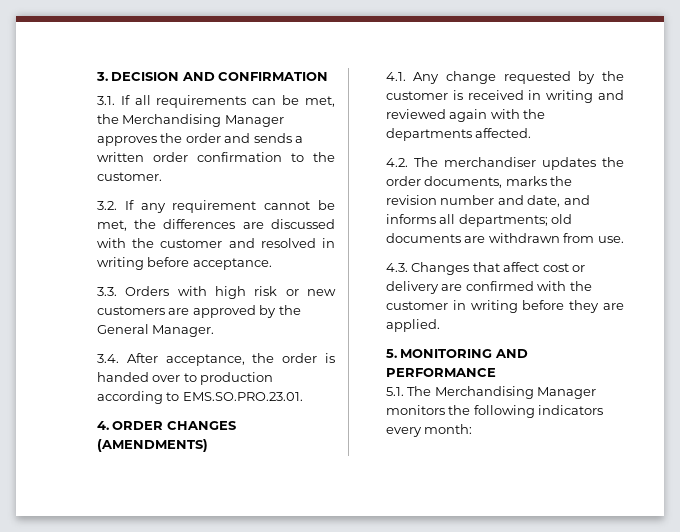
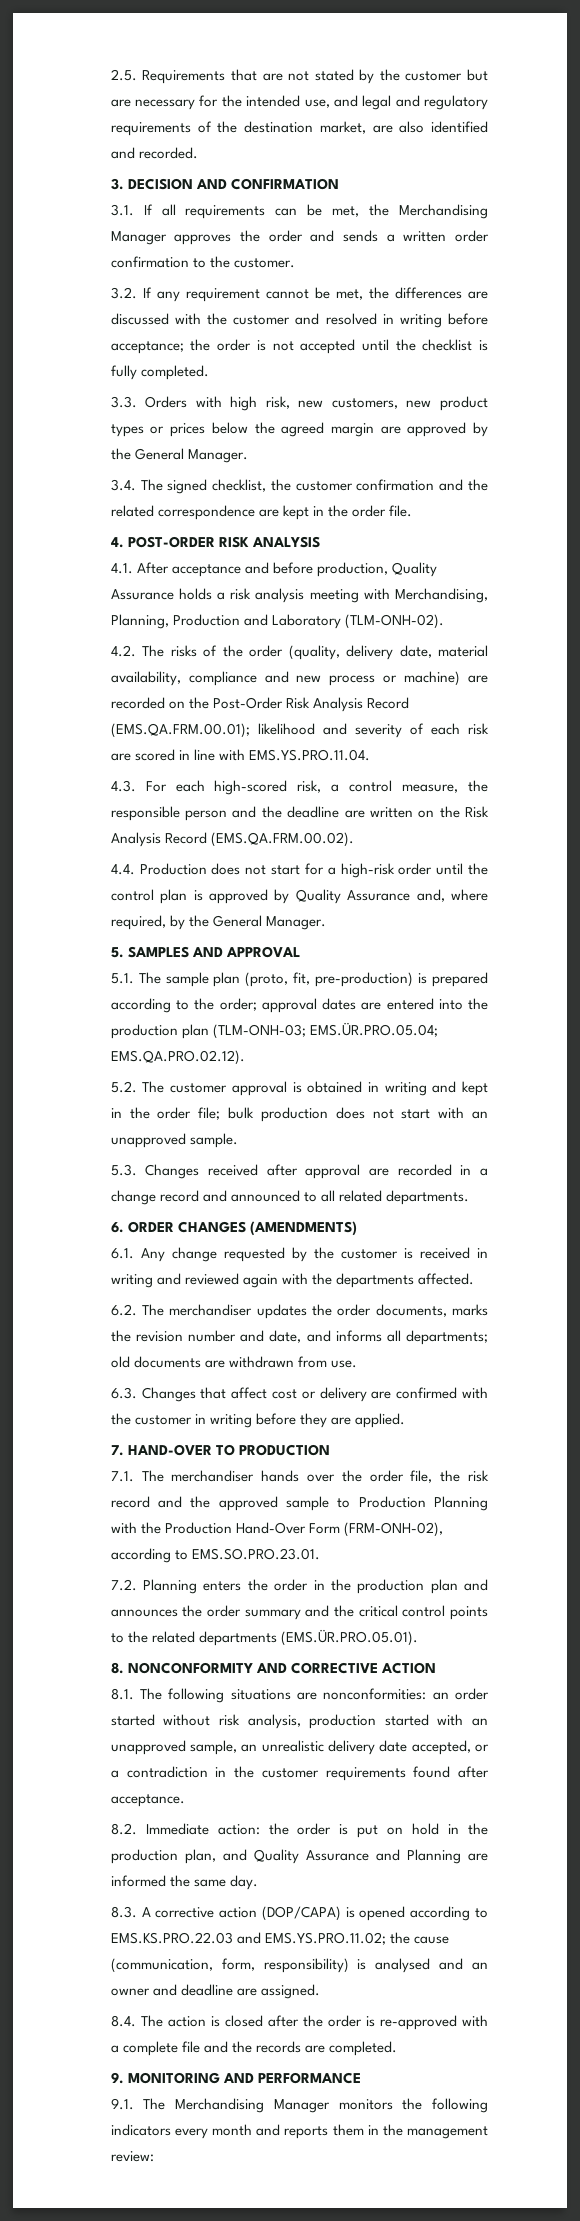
(95, 76) none -> [110,69,489,84] [110,95,489,110] [110,121,489,136] [110,147,198,159] 2.5. Requirements that are not stated by the customer but are necessary for the intended use, and legal and regulatory requirements of the destination market, are also identified and recorded. //
[192,258,272,270] [96,286,336,299] [96,306,165,315] acceptance. // 3.3. Orders with high risk or new customers -> [110,339,488,354] [110,365,209,380] [110,396,488,411] [110,422,374,437] acceptance; the order is not accepted until the checklist is fully completed. // 3.3. Orders with high risk, new customers, new product types or prices below the agreed margin
[126,353,335,366] [96,372,274,385] [96,391,303,404] [96,421,109,430] After acceptance, the order is handed over to production according to EMS.SO.PRO.23.01. // 4. -> [140,479,488,494] [110,505,413,520] [110,536,320,548] [110,562,438,577] [110,588,489,603] [110,614,444,629] [110,645,488,660] [110,671,488,686] [110,697,410,712] [110,723,489,738] [110,749,371,761] [110,780,488,795] [110,806,490,821] [110,832,354,847] [110,863,488,878] [110,889,488,904] [110,915,326,930] [110,946,300,958] [110,972,488,987] [110,998,488,1013] [110,1022,438,1039] [110,1050,245,1065] [110,1081,488,1096] [110,1107,488,1122] [110,1133,238,1148] [110,1164,488,1179] [110,1190,470,1205] [110,1222,124,1233] The signed checklist, the customer confirmation and the related correspondence are kept in the order file. // 4. POST-ORDER RISK ANALYSIS // 4.1. After acceptance and before production, Quality Assurance holds a risk analysis meeting with Merchandising, Planning, Production and Laboratory (TLM-ONH-02). // 4.2. The risks of the order (quality, delivery date, material availability, compliance and new process or machine) are recorded on the Post-Order Risk Analysis Record (EMS.QA.FRM.00.01); likelihood and severity of each risk are scored in line with EMS.YS.PRO.11.04. // 4.3. For each high-scored risk, a control measure, the responsible person and the deadline are written on the Risk Analysis Record (EMS.QA.FRM.00.02). // 4.4. Production does not start for a high-risk order until the control plan is approved by Quality Assurance and, where required, by the General Manager. // 5. SAMPLES AND APPROVAL // 5.1. The sample plan (proto, fit, pre-production) is prepared according to the order; approval dates are entered into the production plan (TLM-ONH-03; EMS.ÜR.PRO.05.04; EMS.QA.PRO.02.12). // 5.2. The customer approval is obtained in writing and kept in the order file; bulk production does not start with an unapproved sample. // 5.3. Changes received after approval are recorded in a change record and announced to all related departments. // 6.
[385,72,406,81] 4.1. -> [110,1248,134,1259] 6.1.
[385,158,408,167] 4.2. -> [110,1304,137,1316] 6.2.
[385,263,408,272] 4.3. -> [110,1387,137,1399] 6.3.
[385,349,397,358] 5. -> [110,1444,330,1456] [110,1470,489,1483] [110,1496,488,1511] [110,1522,444,1537] [110,1548,320,1563] [110,1579,489,1594] [110,1605,488,1620] [110,1629,418,1646] [110,1662,436,1674] [110,1688,489,1703] [110,1714,488,1729] [110,1740,489,1755] [110,1766,490,1781] [110,1794,185,1807] [110,1823,489,1838] [110,1849,489,1864] [110,1875,258,1890] [110,1906,488,1921] [110,1932,449,1945] [110,1958,489,1973] [110,1984,320,1999] [110,2015,488,2030] [110,2041,398,2056] [110,2072,124,2084] 7. HAND-OVER TO PRODUCTION // 7.1. The merchandiser hands over the order file, the risk record and the approved sample to Production Planning with the Production Hand-Over Form (FRM-ONH-02), according to EMS.SO.PRO.23.01. // 7.2. Planning enters the order in the production plan and announces the order summary and the critical control points to the related departments (EMS.ÜR.PRO.05.01). // 8. NONCONFORMITY AND CORRECTIVE ACTION // 8.1. The following situations are nonconformities: an order started without risk analysis, production started with an unapproved sample, an unrealistic delivery date accepted, or a contradiction in the customer requirements found after acceptance. // 8.2. Immediate action: the order is put on hold in the production plan, and Quality Assurance and Planning are informed the same day. // 8.3. A corrective action (DOP/CAPA) is opened according to EMS.KS.PRO.22.03 and EMS.YS.PRO.11.02; the cause (communication, form, responsibility) is analysed and an owner and deadline are assigned. // 8.4. The action is closed after the order is re-approved with a complete file and the records are completed. // 9.
[385,387,404,396] 5.1. -> [110,2098,134,2110] 9.1.
[424,424,473,434] month: -> [212,2124,488,2139] [110,2151,154,2162] month and reports them in the management review:

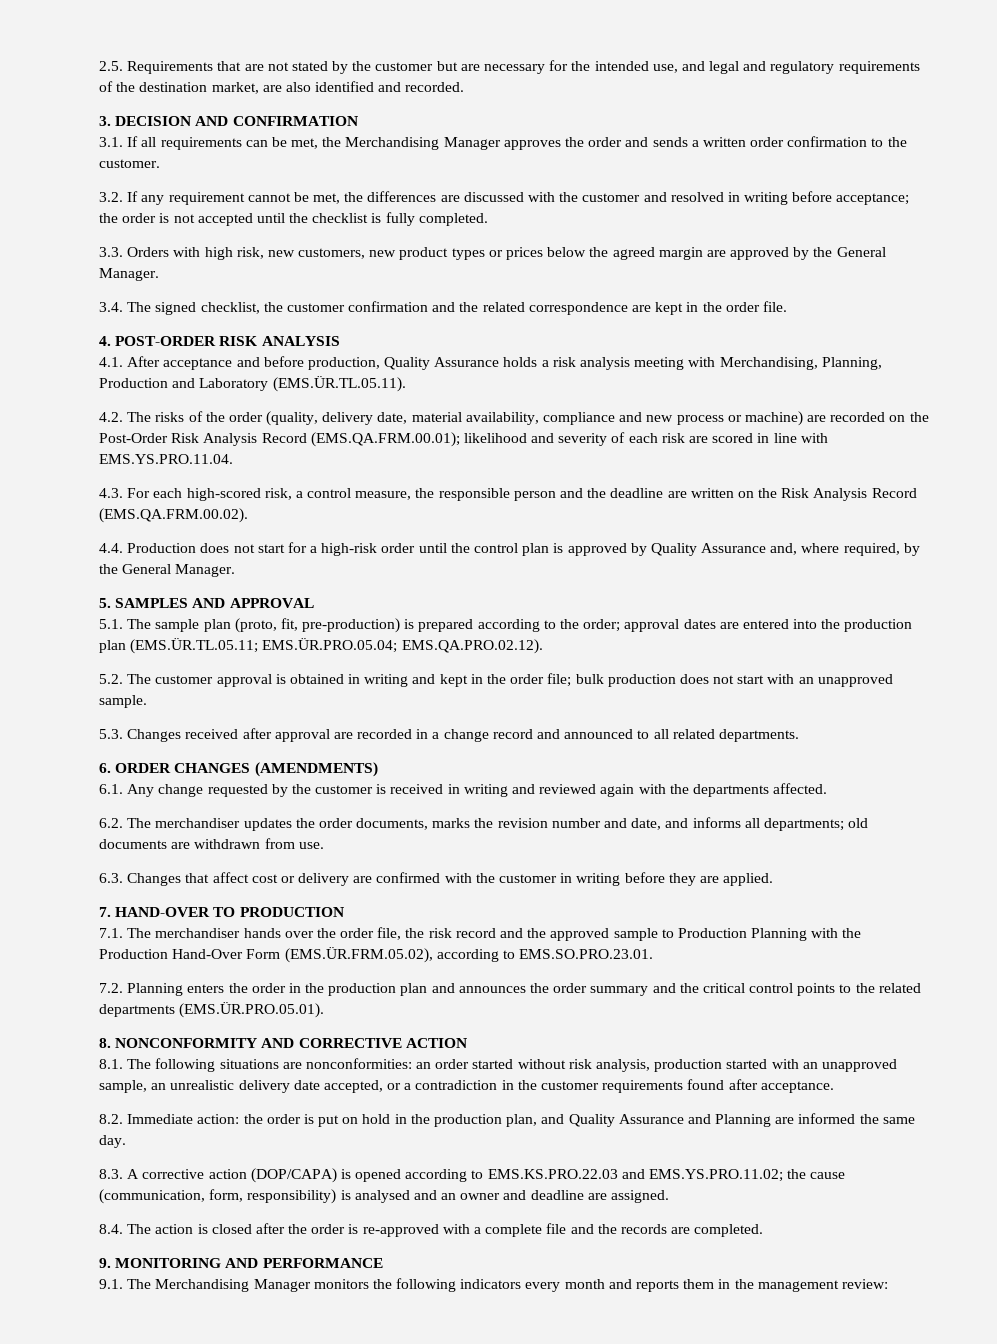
[344,614,444,629] (TLM-ONH-02). -> [272,376,406,392] (EMS.ÜR.TL.05.11).
[212,1024,306,1039] (TLM-ONH-03; -> [130,638,259,654] (EMS.ÜR.TL.05.11;
[344,1522,444,1537] (FRM-ONH-02), -> [284,947,433,963] (EMS.ÜR.FRM.05.02),

